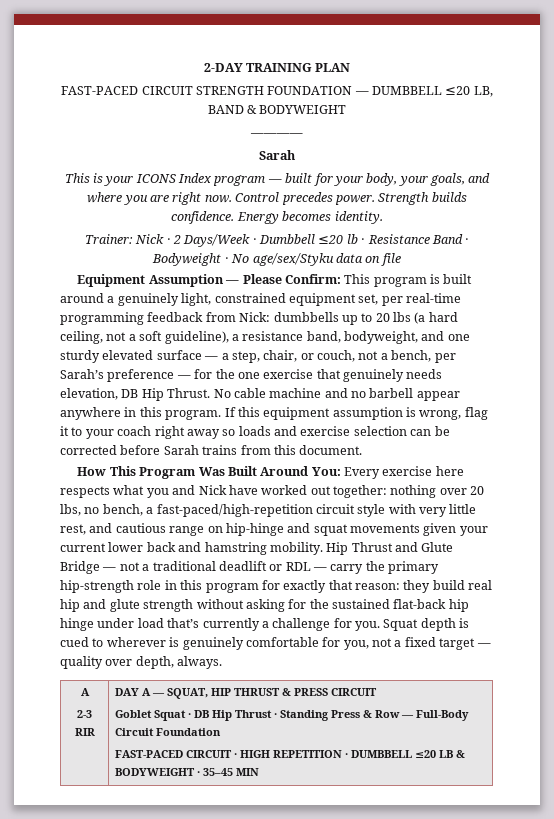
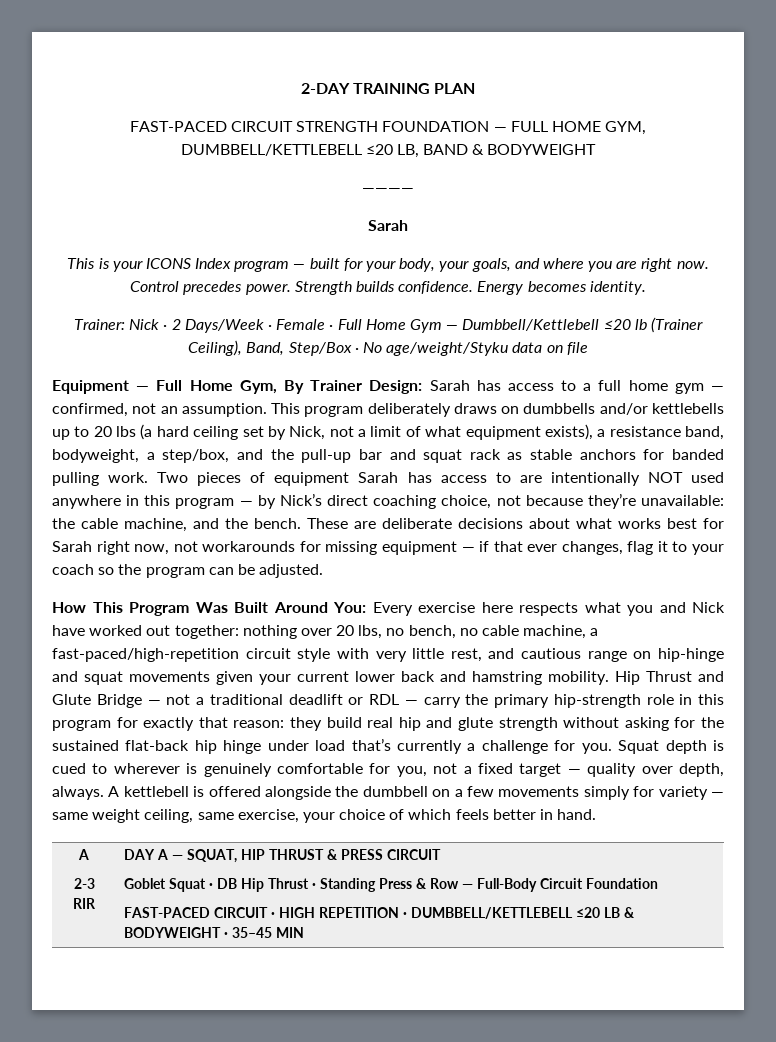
[372,86,443,95] DUMBBELL -> [510,121,647,135] [180,144,362,156] FULL HOME GYM, DUMBBELL/KETTLEBELL
[259,234,470,244] [152,253,222,266] Dumbbell ≤20 lb · Resistance Band · Bodyweight -> [276,317,703,333] [188,340,352,356] Female · Full Home Gym — Dumbbell/Kettlebell ≤20 lb (Trainer Ceiling), Band, Step/Box
[252,253,334,266] age/sex/Styku -> [386,342,509,356] age/weight/Styku
[148,274,473,287] [60,293,461,306] [60,312,339,325] Assumption — Please Confirm: This program is built around a genuinely light, constrained equipment set, per real-time programming feedback from Nick: dumbbells -> [136,380,724,394] [52,403,724,417] — Full Home Gym, By Trainer Design: Sarah has access to a full home gym — confirmed, not an assumption. This program deliberately draws on dumbbells and/or kettlebells
[60,331,470,344] [60,350,456,363] [60,369,443,382] [60,388,460,401] [60,407,462,420] ceiling, not a soft guideline), a resistance band, bodyweight, and one sturdy elevated surface — a step, chair, or couch, not a bench, per Sarah’s preference — for the one exercise that genuinely needs elevation, DB Hip Thrust. No cable machine and no barbell appear anywhere in this program. If this equipment assumption is wrong, -> [193,424,724,440] [52,449,724,463] [52,472,725,486] [52,493,724,509] [52,518,724,532] [52,541,623,555] ceiling set by Nick, not a limit of what equipment exists), a resistance band, bodyweight, a step/box, and the pull-up bar and squat rack as stable anchors for banded pulling work. Two pieces of equipment Sarah has access to are intentionally NOT used anywhere in this program — by Nick’s direct coaching choice, not because they’re unavailable: the cable machine, and the bench. These are deliberate decisions about what works best for Sarah right now, not workarounds for missing equipment — if that ever changes,
[154,426,450,439] [60,445,363,455] right away so loads and exercise selection can be corrected before Sarah trains from this document. -> [98,564,324,578] so the program can be adjusted.
(143, 510) none -> [459,625,587,639] no cable machine,
(223, 662) none -> [108,786,724,800] [52,809,597,823] A kettlebell is offered alongside the dumbbell on a few movements simply for variety — same weight ceiling, same exercise, your choice of which feels better in hand.
[350,750,412,758] DUMBBELL -> [411,907,574,919] DUMBBELL/KETTLEBELL

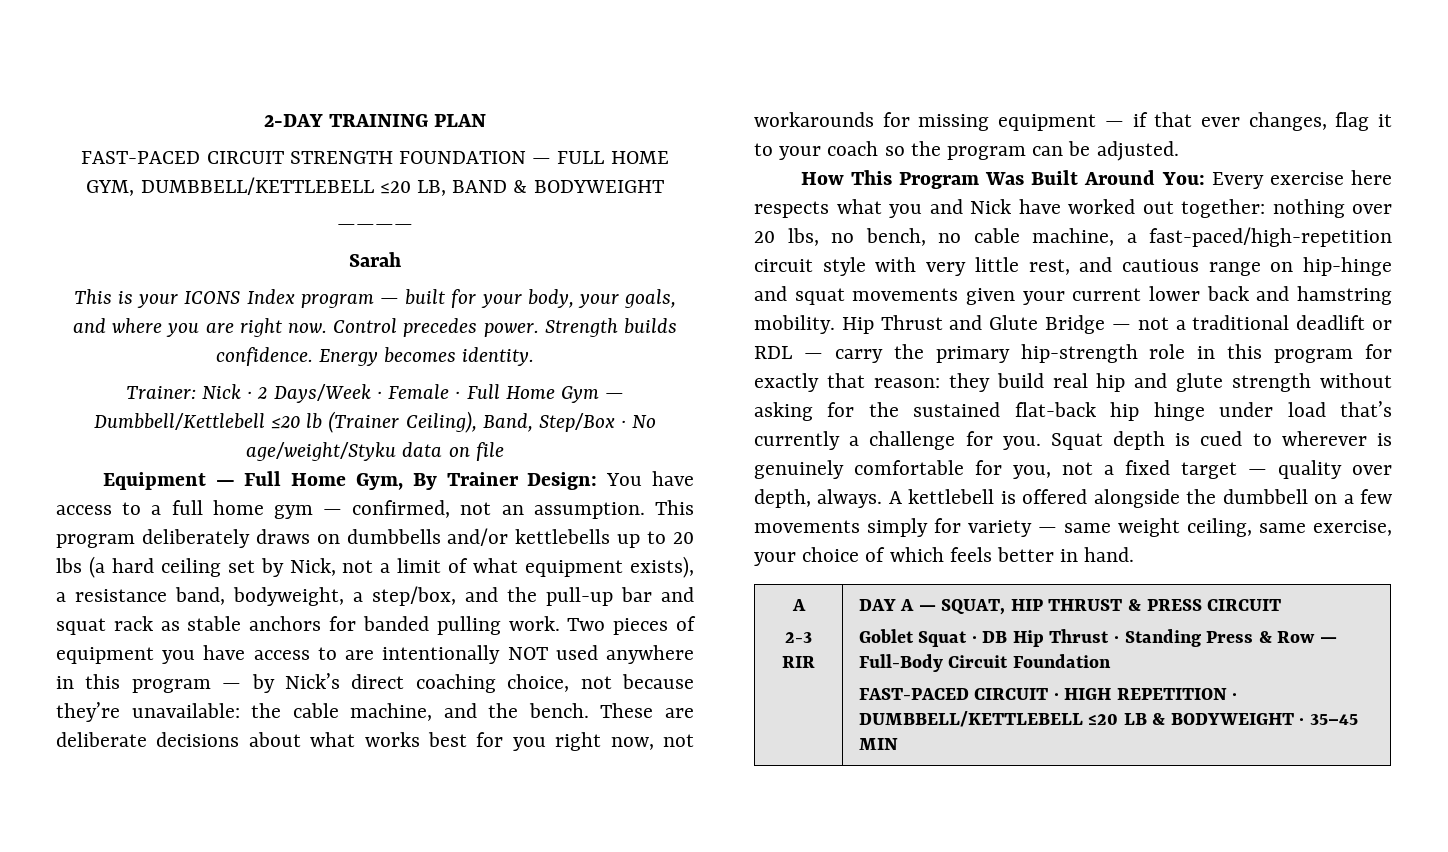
[429,380,501,391] Sarah has -> [606,471,694,486] You have
[358,472,432,483] Sarah has -> [162,645,246,664] you have
[52,541,92,552] Sarah -> [512,737,546,751] you

